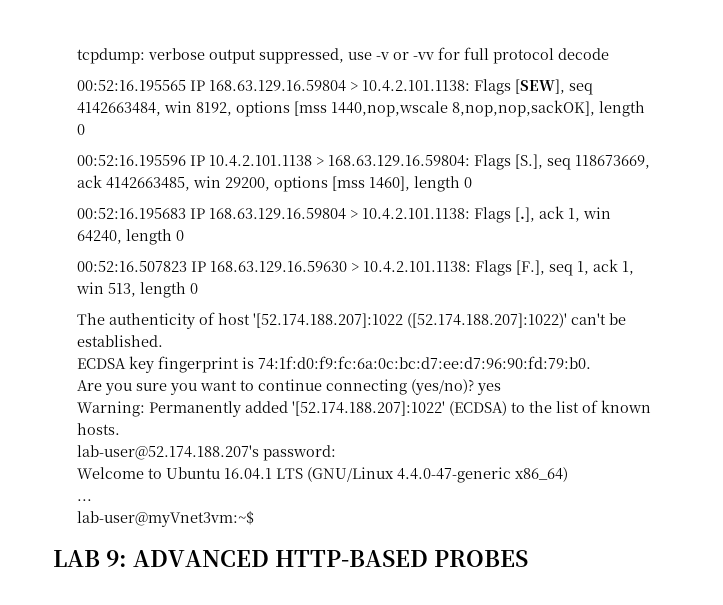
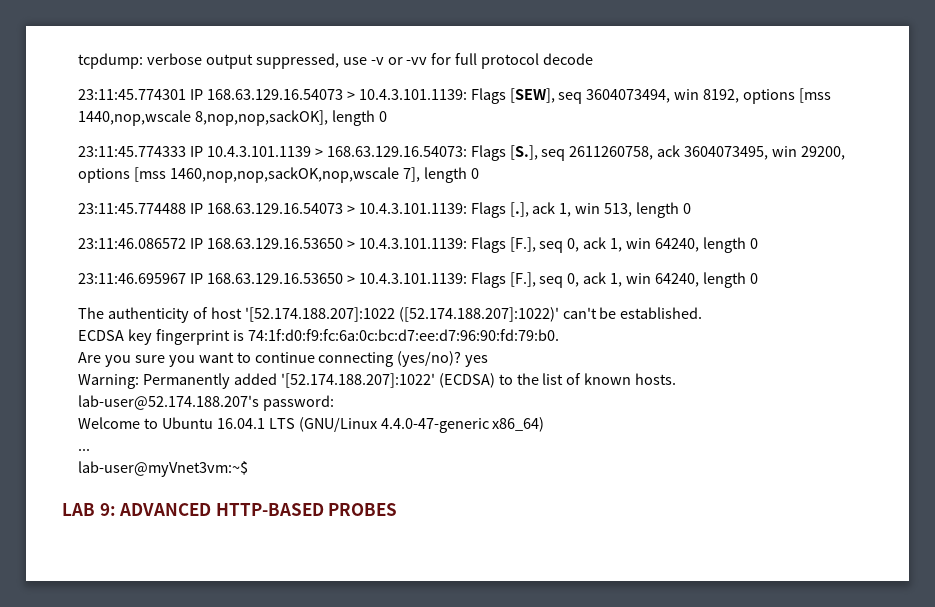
[76,80,470,92] 00:52:16.195565 IP 168.63.129.16.59804 > 10.4.2.101.1138: -> [78,89,467,100] 23:11:45.774301 IP 168.63.129.16.54073 > 10.4.3.101.1139:
[76,102,161,116] 4142663484, -> [586,89,671,103] 3604073494,
[76,154,650,170] [76,175,190,191] 00:52:16.195596 IP 10.4.2.101.1138 > 168.63.129.16.59804: Flags [S.], seq 118673669, ack 4142663485, -> [78,145,769,161] 23:11:45.774333 IP 10.4.3.101.1139 > 168.63.129.16.54073: Flags [S.], seq 2611260758, ack 3604073495,
[368,176,472,192] [76,208,470,220] 1460], length 0 // 00:52:16.195683 IP 168.63.129.16.59804 > 10.4.2.101.1138: -> [169,167,479,183] [78,203,467,214] 1460,nop,nop,sackOK,nop,wscale 7], length 0 // 23:11:45.774488 IP 168.63.129.16.54073 > 10.4.3.101.1139:
[76,229,184,245] [76,259,634,276] [75,282,136,297] 64240, length 0 // 00:52:16.507823 IP 168.63.129.16.59630 > 10.4.2.101.1138: Flags [F.], seq 1, ack 1, win 513, -> [604,202,691,218] [78,237,758,253] [78,272,699,288] 513, length 0 // 23:11:46.086572 IP 168.63.129.16.53650 > 10.4.3.101.1139: Flags [F.], seq 0, ack 1, win 64240, length 0 // 23:11:46.695967 IP 168.63.129.16.53650 > 10.4.3.101.1139: Flags [F.], seq 0, ack 1, win 64240,

